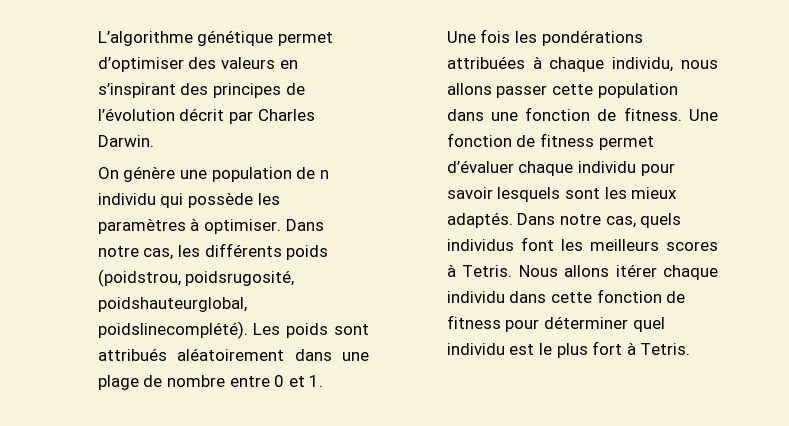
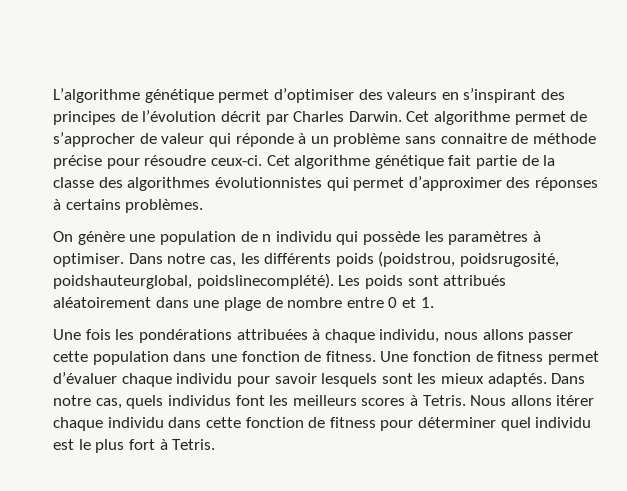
(154, 141) none -> [406,111,588,125] [53,132,596,147] [53,155,556,169] [53,176,598,191] [53,199,204,213] Cet algorithme permet de s’approcher de valeur qui réponde à un problème sans connaitre de méthode précise pour résoudre ceux-ci. Cet algorithme génétique fait partie de la classe des algorithmes évolutionnistes qui permet d’approximer des réponses à certains problèmes.

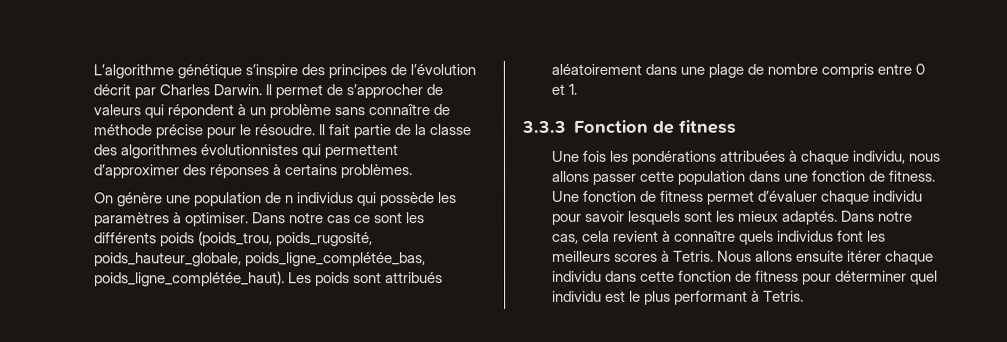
[218,88,537,103] permet d’optimiser des valeurs en s’inspirant -> [245,64,299,79] s’inspire
[406,111,510,125] Cet algorithme -> [265,84,273,96] Il
[161,133,294,147] valeur qui réponde -> [92,104,235,119] valeurs qui répondent
[440,133,507,144] connaitre -> [368,104,431,116] connaître
[144,155,444,169] résoudre ceux-ci. Cet algorithme génétique -> [239,124,326,136] le résoudre. Il
[353,177,405,191] permet -> [324,144,399,159] permettent
[275,231,332,242] individu -> [297,192,355,204] individus
[209,251,559,267] [53,273,334,289] cas, les différents poids (poidstrou, poidsrugosité, poidshauteurglobal, poidslinecomplété). -> [327,212,426,224] [93,231,374,247] [93,252,427,267] [93,271,285,287] cas ce sont les différents poids (poids_trou, poids_rugosité, poids_hauteur_globale, poids_ligne_complétée_bas, poids_ligne_complétée_haut).
(343, 302) none -> [821,63,875,78] compris
(434, 302) none -> [521,119,736,134] // 3.3.3 Fonction de fitness
(122, 403) none -> [582,230,737,242] cela revient à connaître
(552, 400) none -> [796,250,845,262] ensuite
[128,439,155,450] fort -> [674,290,749,305] performant

